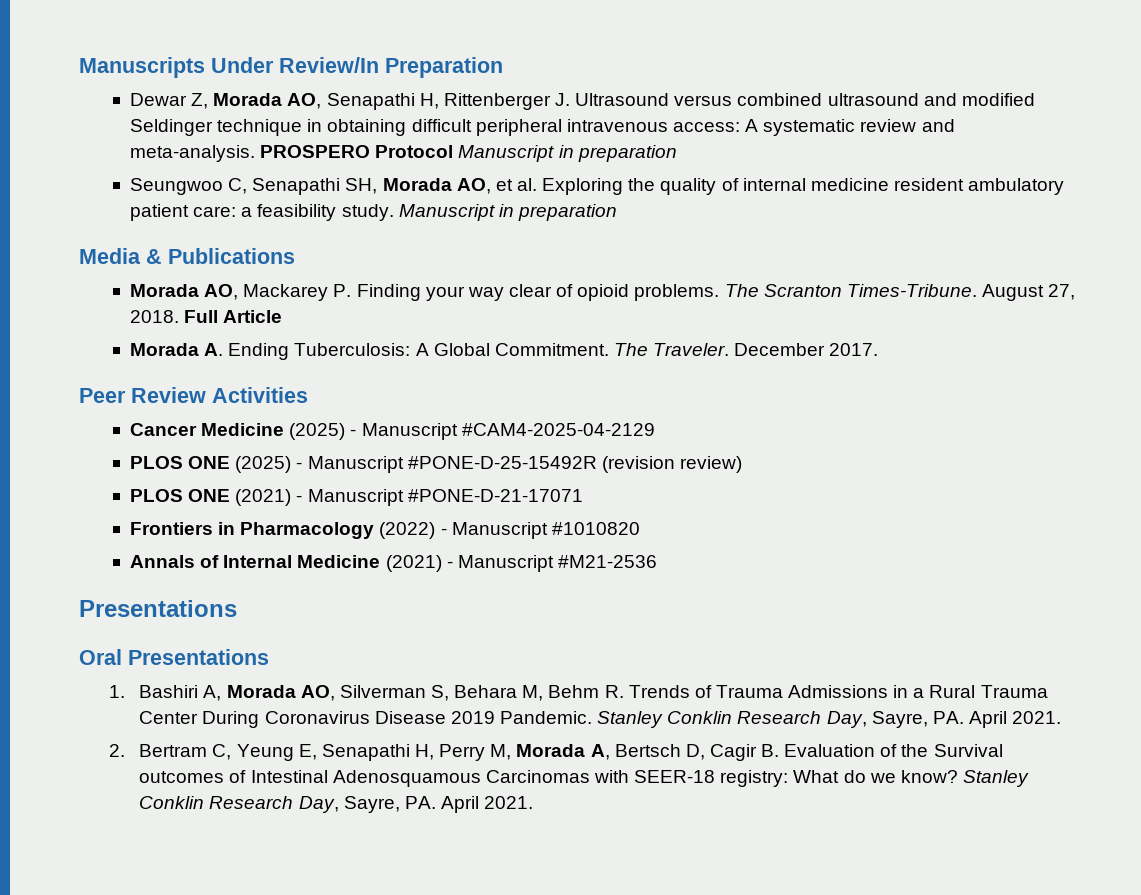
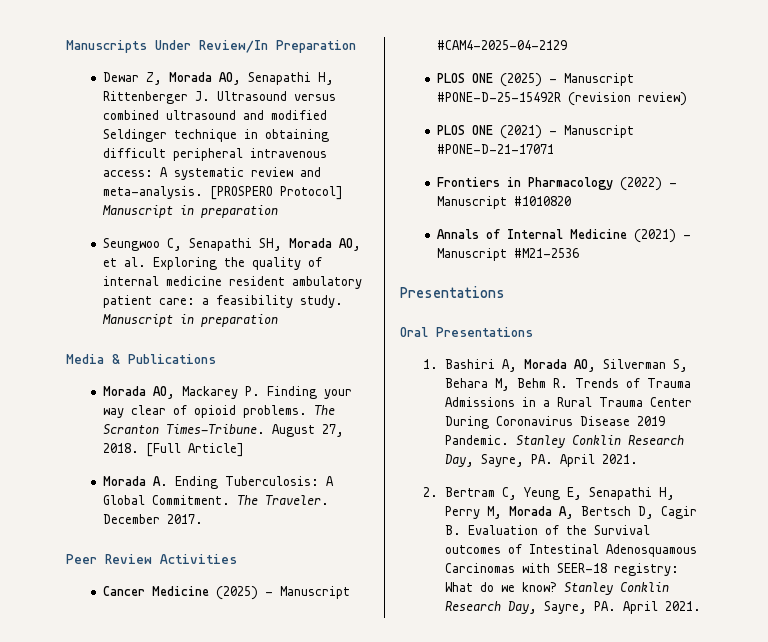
[260,145,454,158] PROSPERO Protocol -> [209,186,343,200] [PROSPERO Protocol]
[184,310,283,323] Full Article -> [145,443,244,457] [Full Article]

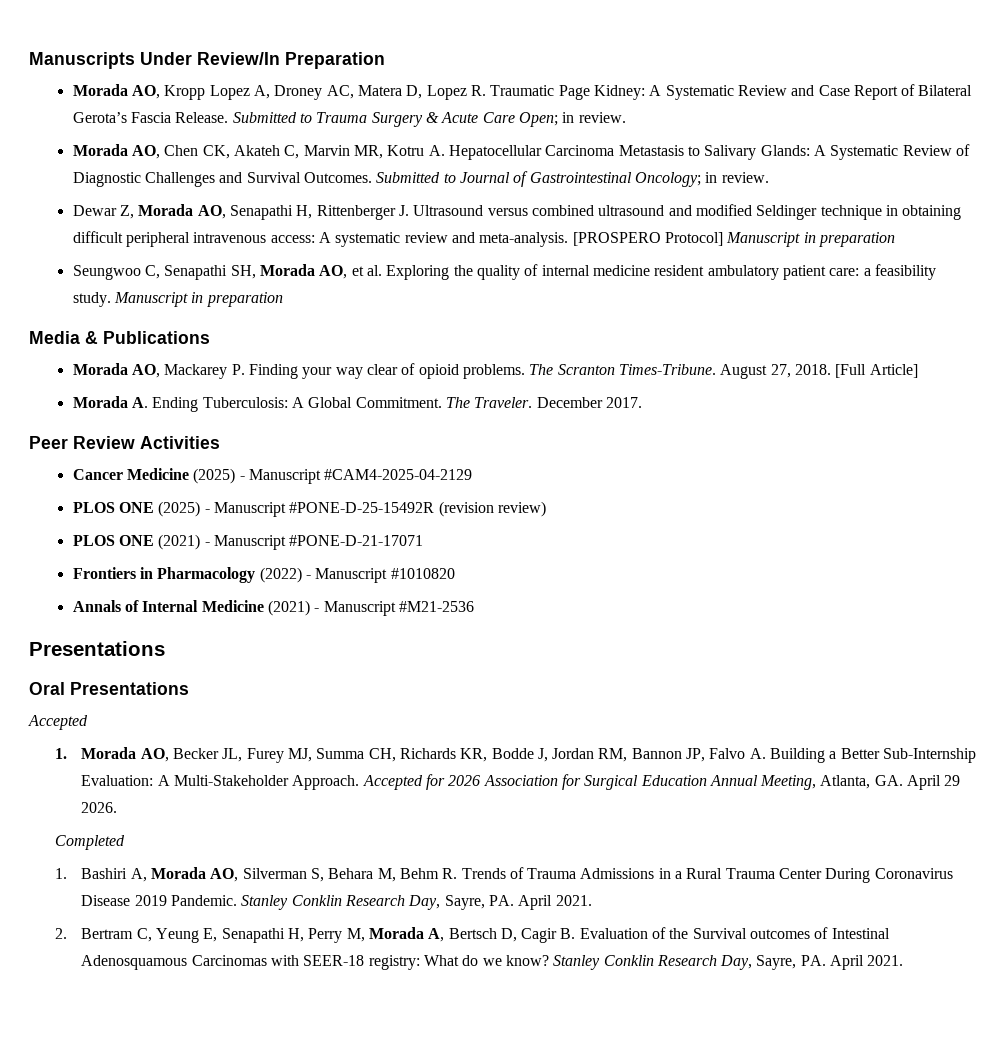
(356, 46) none -> [72,84,973,100] [72,112,626,127] [72,144,970,160] [72,171,769,187] // Morada AO, Kropp Lopez A, Droney AC, Matera D, Lopez R. Traumatic Page Kidney: A Systematic Review and Case Report of Bilateral Gerota’s Fascia Release. Submitted to Trauma Surgery & Acute Care Open; in review. // Morada AO, Chen CK, Akateh C, Marvin MR, Kotru A. Hepatocellular Carcinoma Metastasis to Salivary Glands: A Systematic Review of Diagnostic Challenges and Survival Outcomes. Submitted to Journal of Gastrointestinal Oncology; in review.
(533, 332) none -> [28,715,88,730] [55,747,977,763] [81,774,961,790] [81,802,118,813] [55,835,126,850] // Accepted // 1. Morada AO, Becker JL, Furey MJ, Summa CH, Richards KR, Bodde J, Jordan RM, Bannon JP, Falvo A. Building a Better Sub-Internship Evaluation: A Multi-Stakeholder Approach. Accepted for 2026 Association for Surgical Education Annual Meeting, Atlanta, GA. April 29 2026. // Completed

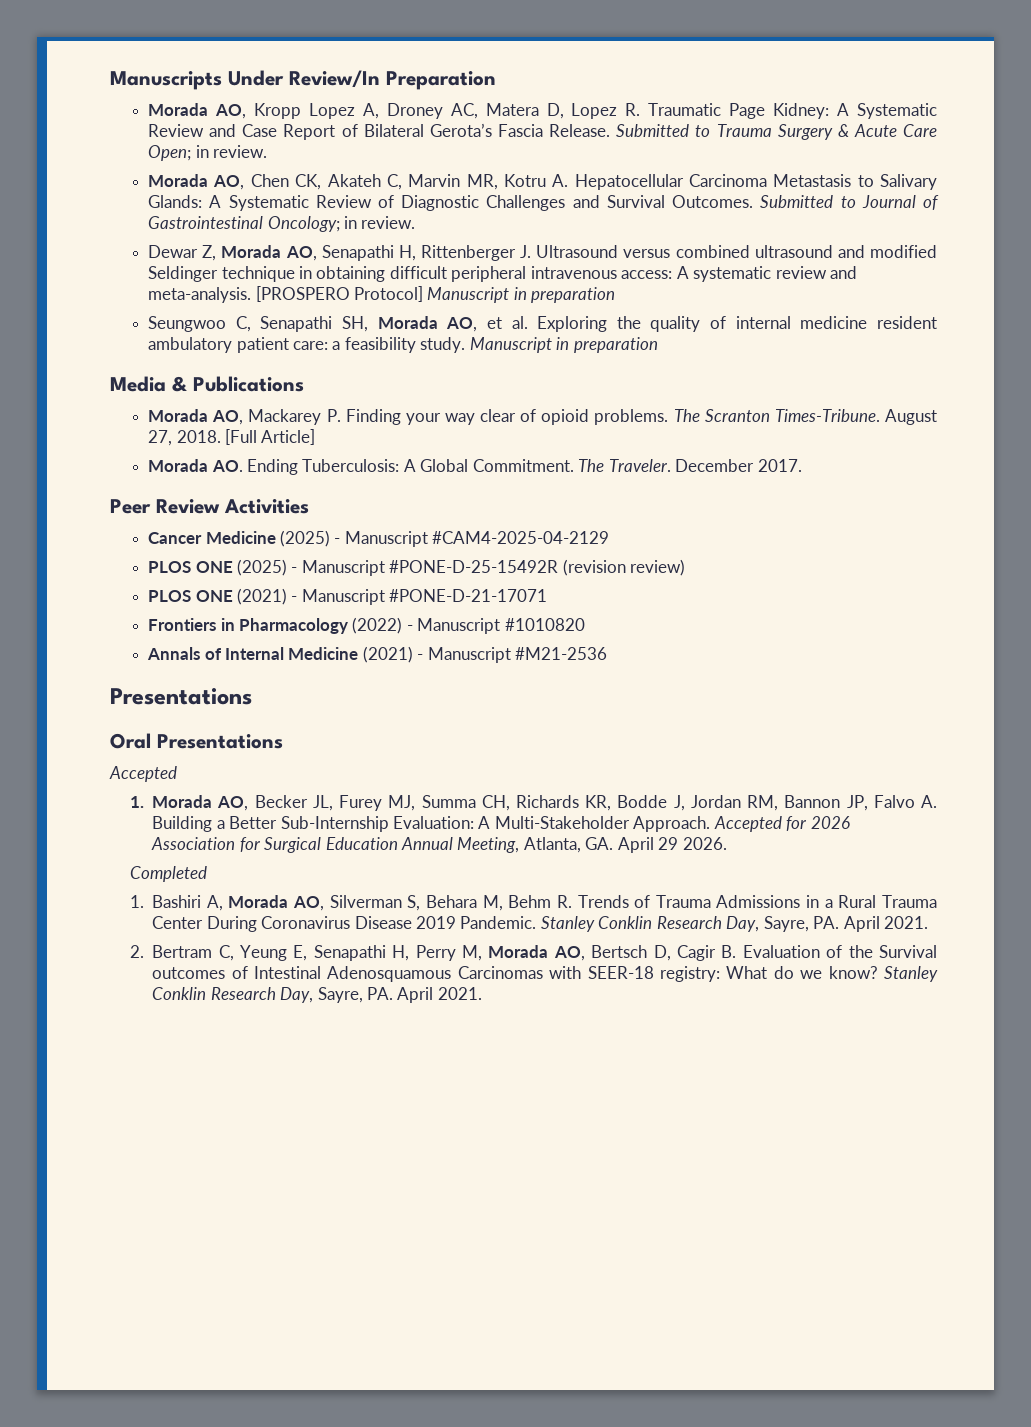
[132,397,149,408] A. -> [211,460,243,472] AO.
[428,928,445,942] A, -> [553,946,585,961] AO,

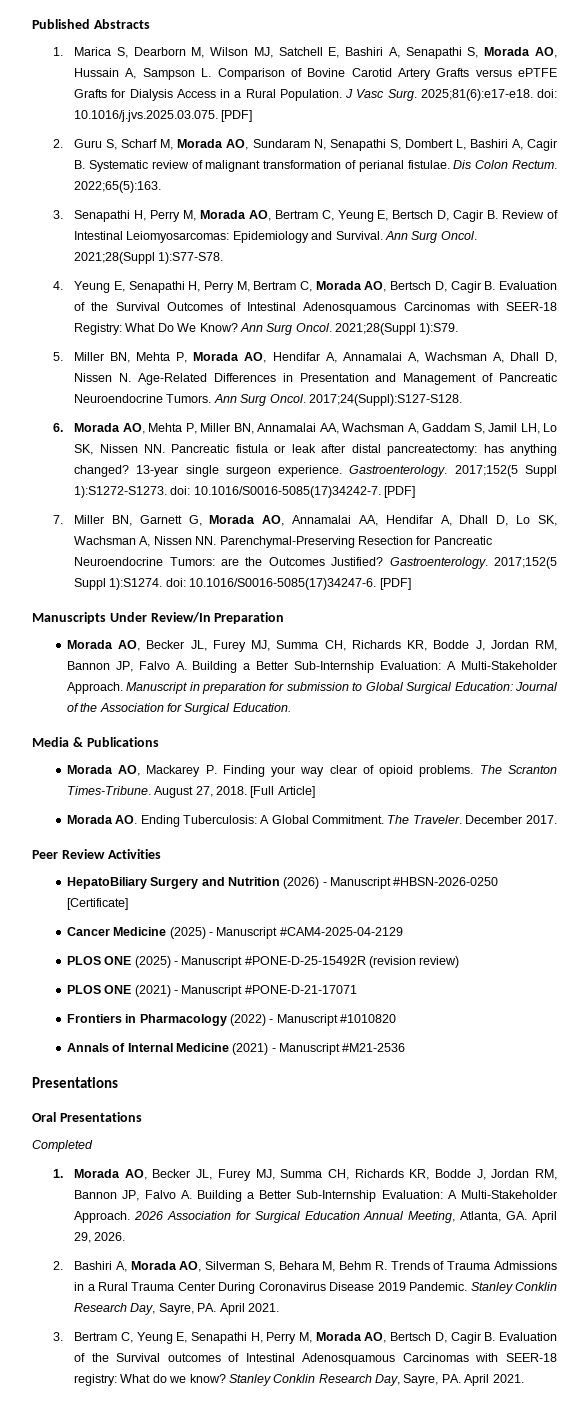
(110, 80) none -> [32,19,150,29] [53,47,557,59] [74,68,557,80] [74,89,557,101] [74,110,253,122] [53,139,557,151] [74,160,557,172] [74,181,162,193] [53,210,558,222] [74,231,477,243] [74,252,224,264] [53,281,557,293] [74,302,557,314] [74,323,459,335] [53,352,557,363] [74,373,557,385] [74,394,462,406] [53,423,557,434] [74,444,557,456] [74,465,557,477] [74,486,416,498] [53,515,558,526] [74,536,492,548] [74,557,557,569] [74,578,411,590] Published Abstracts // 1. Marica S, Dearborn M, Wilson MJ, Satchell E, Bashiri A, Senapathi S, Morada AO, Hussain A, Sampson L. Comparison of Bovine Carotid Artery Grafts versus ePTFE Grafts for Dialysis Access in a Rural Population. J Vasc Surg. 2025;81(6):e17-e18. doi: 10.1016/j.jvs.2025.03.075. [PDF] // 2. Guru S, Scharf M, Morada AO, Sundaram N, Senapathi S, Dombert L, Bashiri A, Cagir B. Systematic review of malignant transformation of perianal fistulae. Dis Colon Rectum. 2022;65(5):163. // 3. Senapathi H, Perry M, Morada AO, Bertram C, Yeung E, Bertsch D, Cagir B. Review of Intestinal Leiomyosarcomas: Epidemiology and Survival. Ann Surg Oncol. 2021;28(Suppl 1):S77-S78. // 4. Yeung E, Senapathi H, Perry M, Bertram C, Morada AO, Bertsch D, Cagir B. Evaluation of the Survival Outcomes of Intestinal Adenosquamous Carcinomas with SEER-18 Registry: What Do We Know? Ann Surg Oncol. 2021;28(Suppl 1):S79. // 5. Miller BN, Mehta P, Morada AO, Hendifar A, Annamalai A, Wachsman A, Dhall D, Nissen N. Age-Related Differences in Presentation and Management of Pancreatic Neuroendocrine Tumors. Ann Surg Oncol. 2017;24(Suppl):S127-S128. // 6. Morada AO, Mehta P, Miller BN, Annamalai AA, Wachsman A, Gaddam S, Jamil LH, Lo SK, Nissen NN. Pancreatic fistula or leak after distal pancreatectomy: has anything changed? 13-year single surgeon experience. Gastroenterology. 2017;152(5 Suppl 1):S1272-S1273. doi: 10.1016/S0016-5085(17)34242-7. [PDF] // 7. Miller BN, Garnett G, Morada AO, Annamalai AA, Hendifar A, Dhall D, Lo SK, Wachsman A, Nissen NN. Parenchymal-Preserving Resection for Pancreatic Neuroendocrine Tumors: are the Outcomes Justified? Gastroenterology. 2017;152(5 Suppl 1):S1274. doi: 10.1016/S0016-5085(17)34247-6. [PDF] //
[253,103,937,119] [148,123,938,140] [148,145,268,161] [148,174,937,190] [148,195,940,211] [148,216,416,232] [148,245,938,261] [148,266,858,282] [148,286,616,303] [148,316,938,332] [148,337,658,353] Kropp Lopez A, Droney AC, Matera D, Lopez R. Traumatic Page Kidney: A Systematic Review and Case Report of Bilateral Gerota’s Fascia Release. Submitted to Trauma Surgery & Acute Care Open; in review. // Morada AO, Chen CK, Akateh C, Marvin MR, Kotru A. Hepatocellular Carcinoma Metastasis to Salivary Glands: A Systematic Review of Diagnostic Challenges and Survival Outcomes. Submitted to Journal of Gastrointestinal Oncology; in review. // Dewar Z, Morada AO, Senapathi H, Rittenberger J. Ultrasound versus combined ultrasound and modified Seldinger technique in obtaining difficult peripheral intravenous access: A systematic review and meta-analysis. [PROSPERO Protocol] Manuscript in preparation // Seungwoo C, Senapathi SH, Morada AO, et al. Exploring the quality of internal medicine resident ambulatory patient care: a feasibility study. Manuscript in preparation -> [146,640,557,652] [66,661,557,673] [66,682,558,694] [66,703,291,715] Becker JL, Furey MJ, Summa CH, Richards KR, Bodde J, Jordan RM, Bannon JP, Falvo A. Building a Better Sub-Internship Evaluation: A Multi-Stakeholder Approach. Manuscript in preparation for submission to Global Surgical Education: Journal of the Association for Surgical Education.
(309, 506) none -> [66,877,499,889] [66,898,128,910] // HepatoBiliary Surgery and Nutrition (2026) - Manuscript #HBSN-2026-0250 [Certificate]
[109,766,177,782] Accepted -> [32,1140,93,1152] Completed
[713,816,808,832] Accepted for -> (131, 1217) none
[658,837,679,850] 29 -> [74,1232,92,1243] 29,
[129,866,207,882] [129,895,144,908] Completed // 1. -> [53,1261,64,1270] 2.
[129,945,144,958] 2. -> [53,1332,64,1341] 3.

